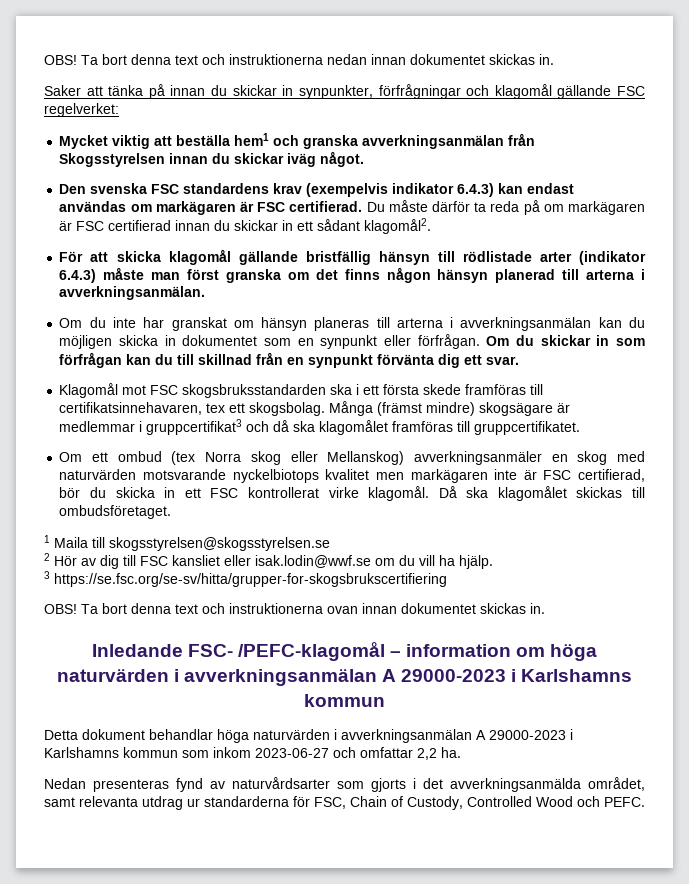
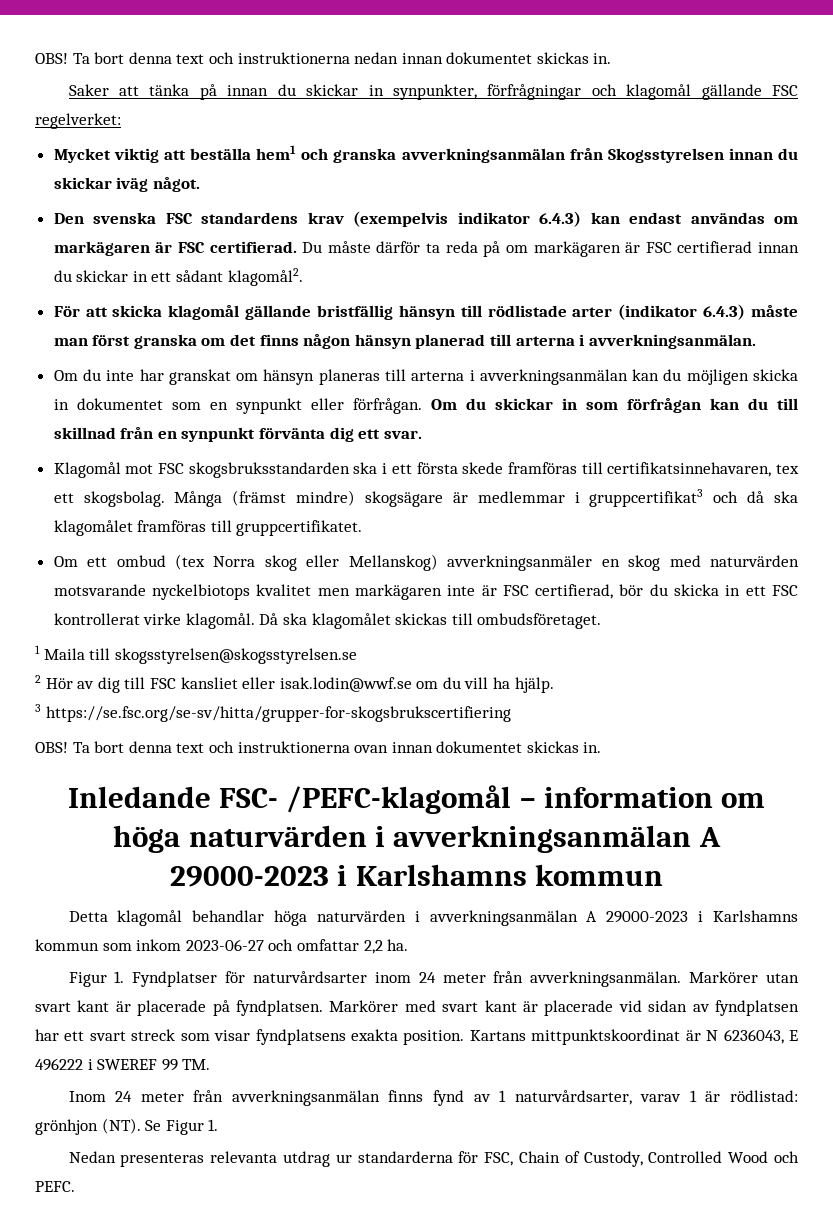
[82,729,145,740] dokument -> [117,910,183,926] klagomål
[44,777,645,792] [44,797,75,807] Nedan presenteras fynd av naturvårdsarter som gjorts i det avverkningsanmälda området, samt -> [68,971,800,987] [35,1000,799,1016] [35,1029,799,1045] [35,1058,211,1071] [68,1090,799,1106] [35,1118,219,1135] [68,1151,205,1167] Figur 1. Fyndplatser för naturvårdsarter inom 24 meter från avverkningsanmälan. Markörer utan svart kant är placerade på fyndplatsen. Markörer med svart kant är placerade vid sidan av fyndplatsen har ett svart streck som visar fyndplatsens exakta position. Kartans mittpunktskoordinat är N 6236043, E 496222 i SWEREF 99 TM. // Inom 24 meter från avverkningsanmälan finns fynd av 1 naturvårdsarter, varav 1 är rödlistad: grönhjon (NT). Se Figur 1. // Nedan presenteras

